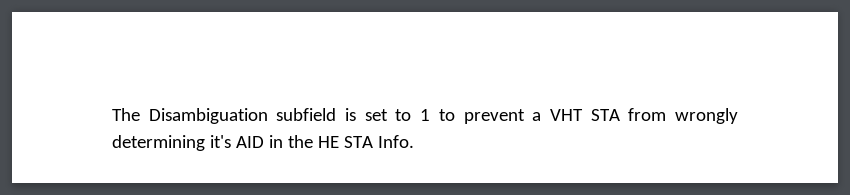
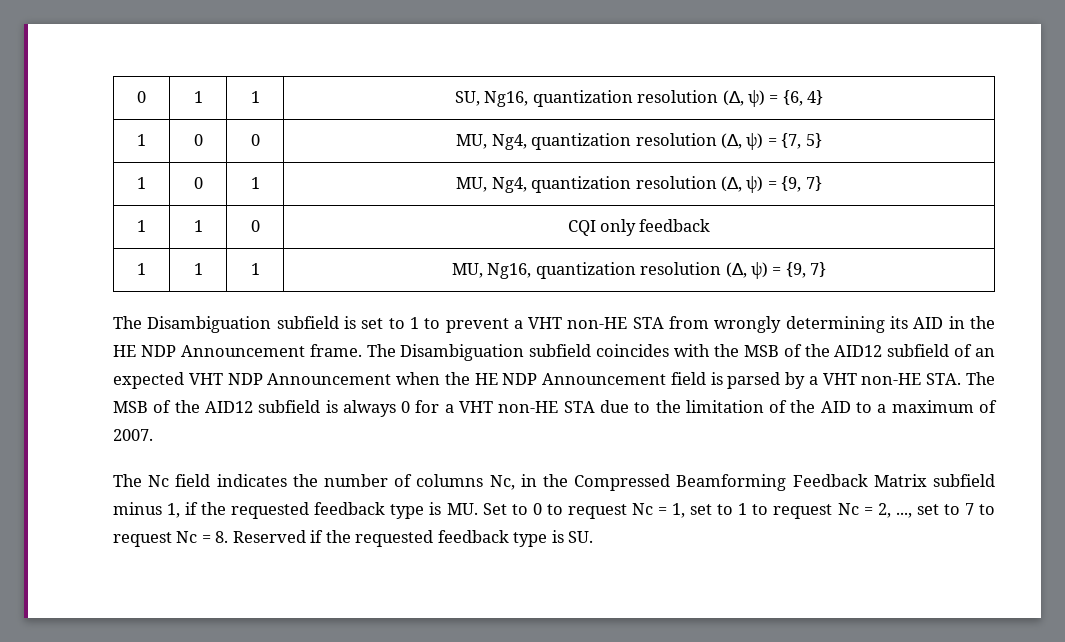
(112, 114) none -> [137,91,146,103] [193,91,203,103] [250,91,260,103] [454,90,824,107] [137,134,146,146] [193,134,203,146] [250,134,260,146] [456,133,822,150] [137,177,146,189] [193,177,203,189] [250,177,260,189] [456,176,822,193] [137,220,146,232] [193,220,203,232] [250,220,260,232] [567,219,711,236] [137,263,146,275] [193,263,203,275] [250,263,260,275] [451,262,827,279] 0 | 1 | 1 | SU, Ng16, quantization resolution (∆, ψ) = {6, 4} // 1 | 0 | 0 | MU, Ng4, quantization resolution (∆, ψ) = {7, 5} // 1 | 0 | 1 | MU, Ng4, quantization resolution (∆, ψ) = {9, 7} // 1 | 1 | 0 | CQI only feedback // 1 | 1 | 1 | MU, Ng16, quantization resolution (∆, ψ) = {9, 7} //
(583, 115) none -> [567,317,628,329] non-HE
[209,135,231,148] it's -> [890,316,909,329] its
[343,135,414,148] STA Info. -> [140,344,995,361] [113,372,995,389] [113,400,998,417] [113,429,153,441] [113,474,996,491] [113,502,996,519] [113,530,594,547] NDP Announcement frame. The Disambiguation subfield coincides with the MSB of the AID12 subfield of an expected VHT NDP Announcement when the HE NDP Announcement field is parsed by a VHT non-HE STA. The MSB of the AID12 subfield is always 0 for a VHT non-HE STA due to the limitation of the AID to a maximum of 2007. // The Nc field indicates the number of columns Nc, in the Compressed Beamforming Feedback Matrix subfield minus 1, if the requested feedback type is MU. Set to 0 to request Nc = 1, set to 1 to request Nc = 2, ..., set to 7 to request Nc = 8. Reserved if the requested feedback type is SU.

